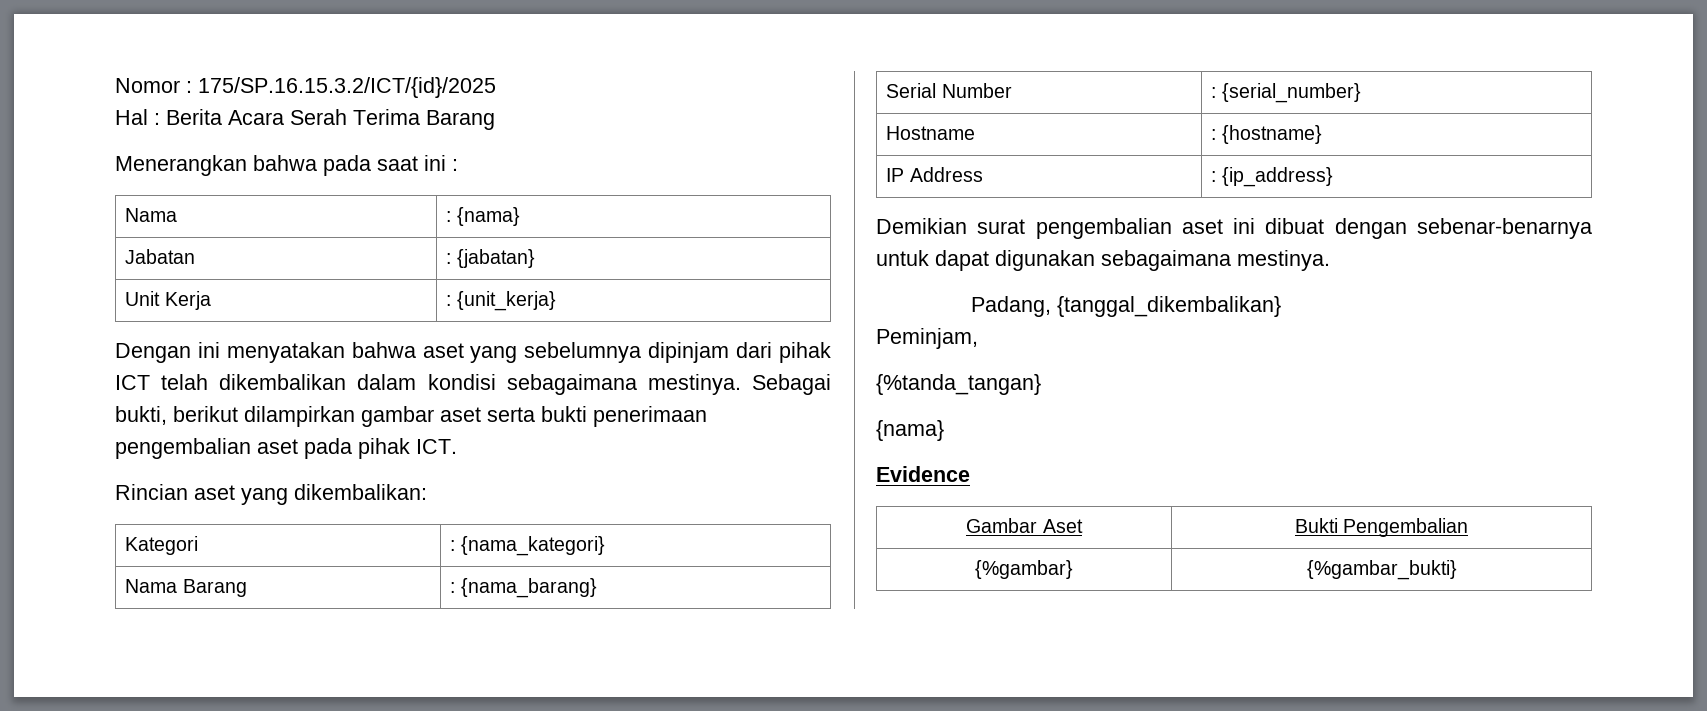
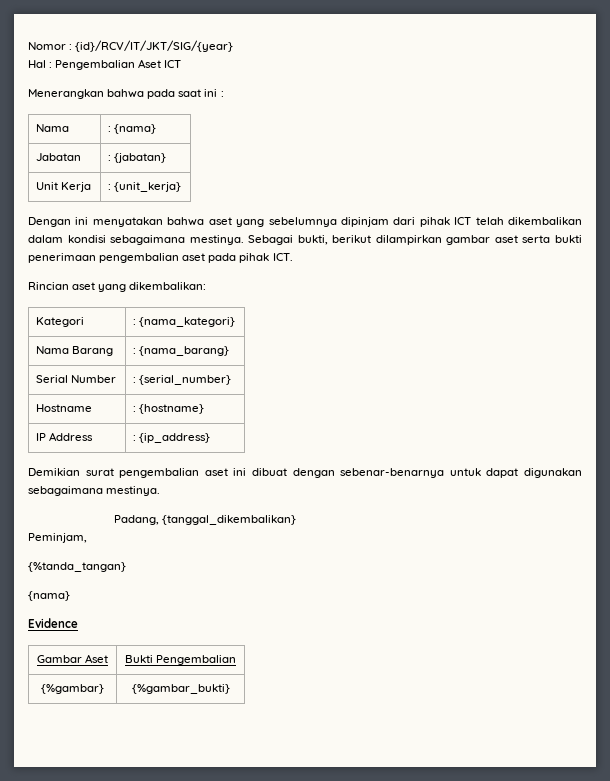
[198,77,496,98] 175/SP.16.15.3.2/ICT/{id}/2025 -> [75,40,234,52] {id}/RCV/IT/JKT/SIG/{year}
[166,109,495,130] Berita Acara Serah Terima Barang -> [55,59,182,70] Pengembalian Aset ICT

